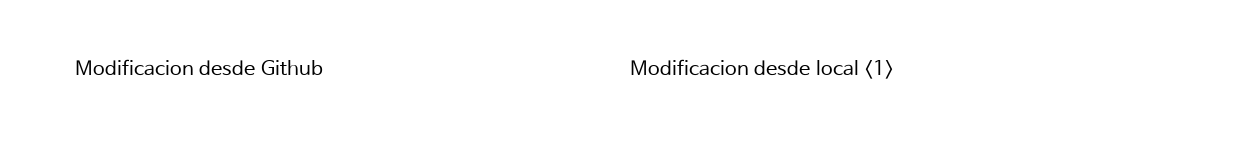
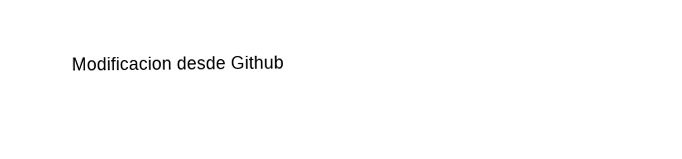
[630,59,894,79] // Modificacion desde local <1> -> (284, 62) none

